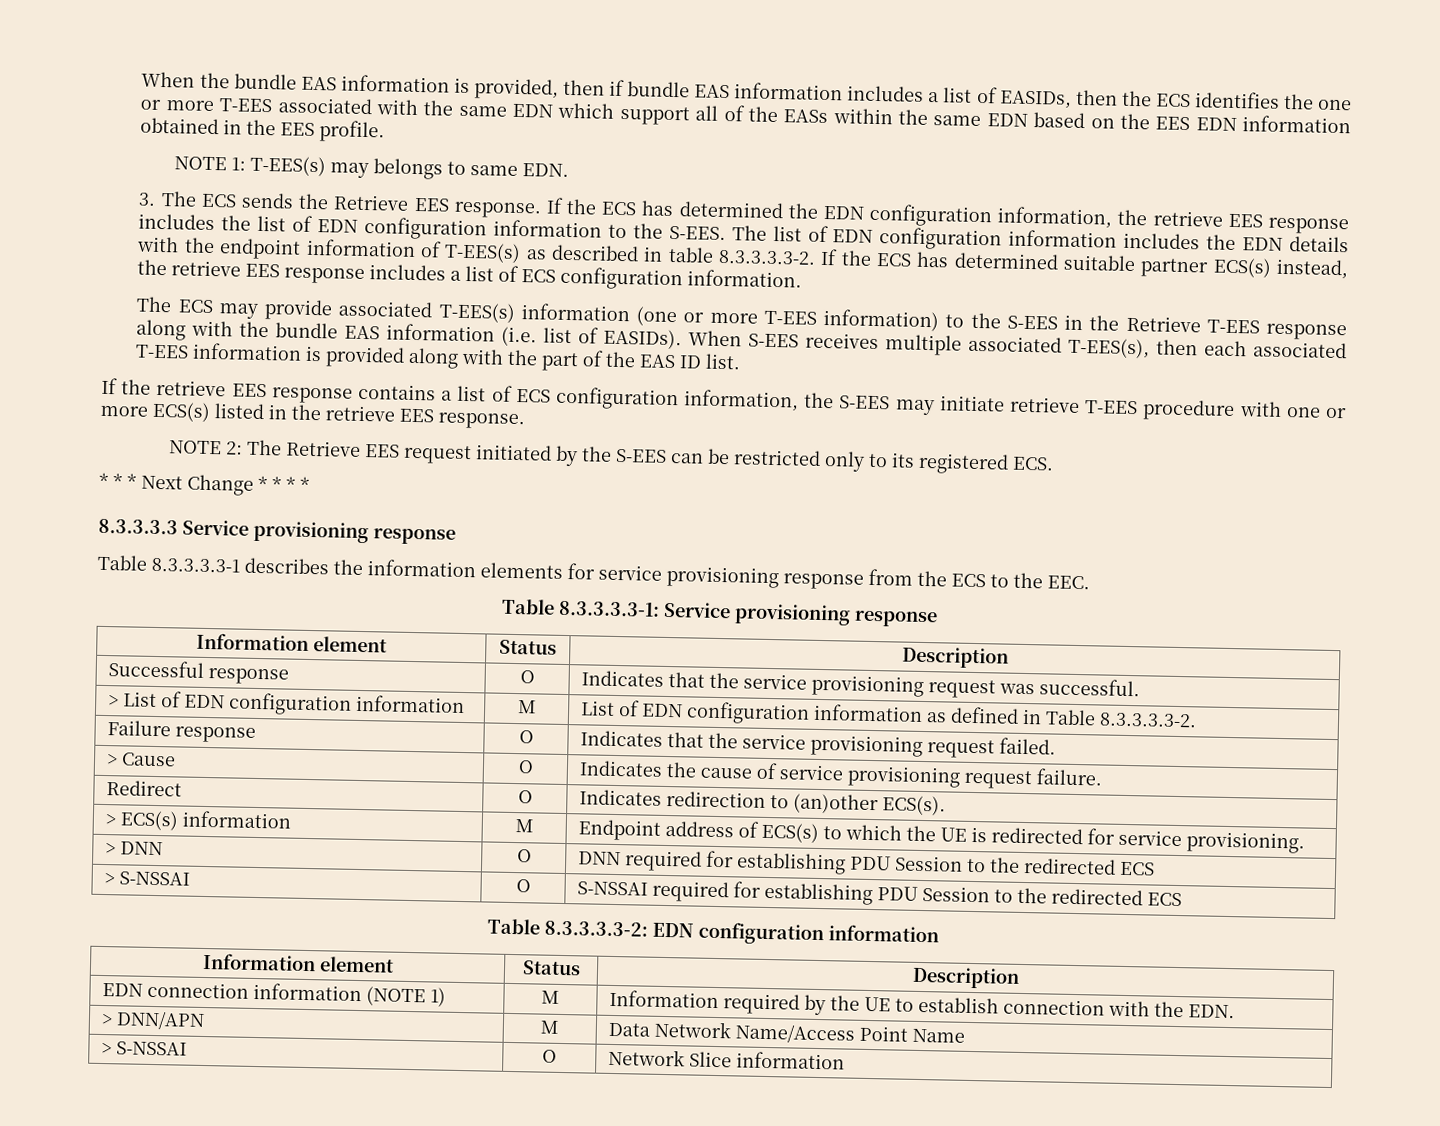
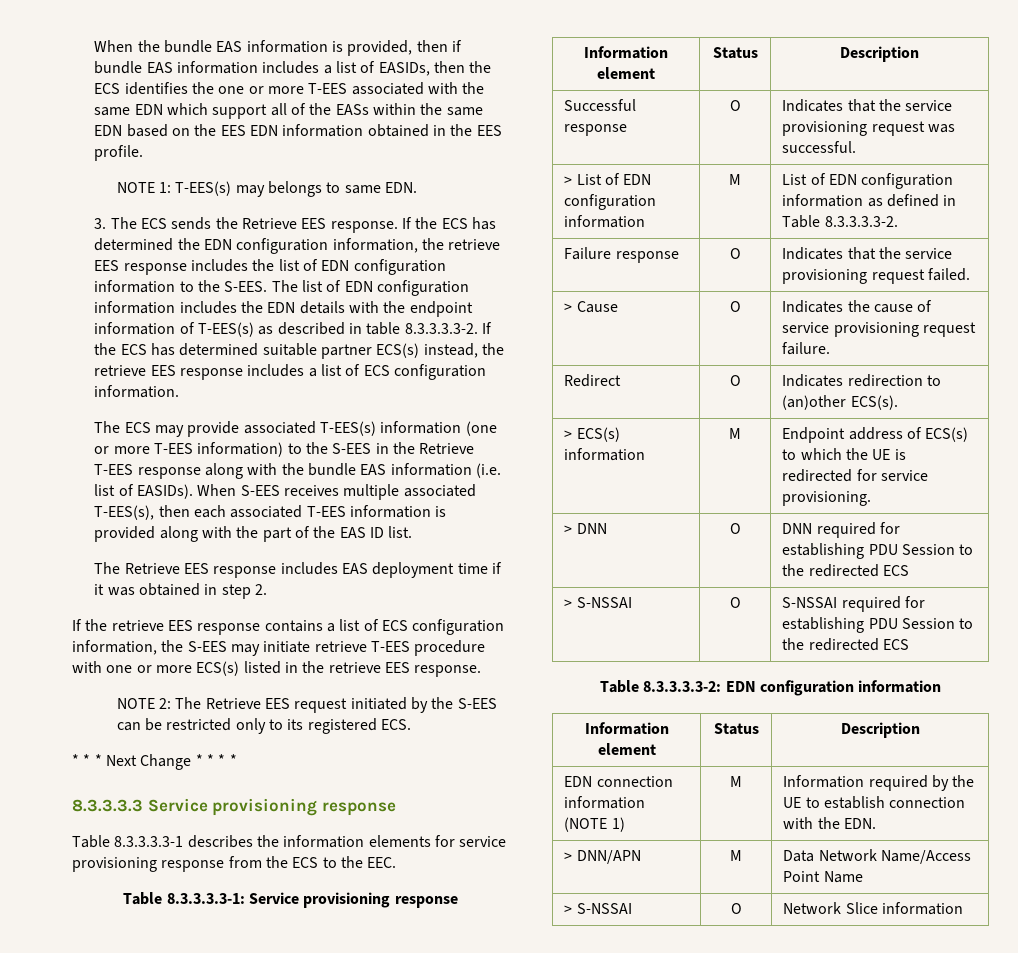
(742, 361) none -> [94,562,502,578] [94,583,267,599] // The Retrieve EES response includes EAS deployment time if it was obtained in step 2.

